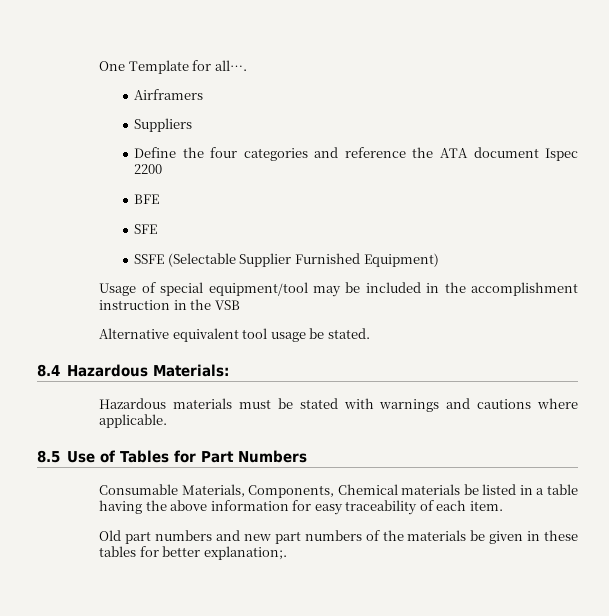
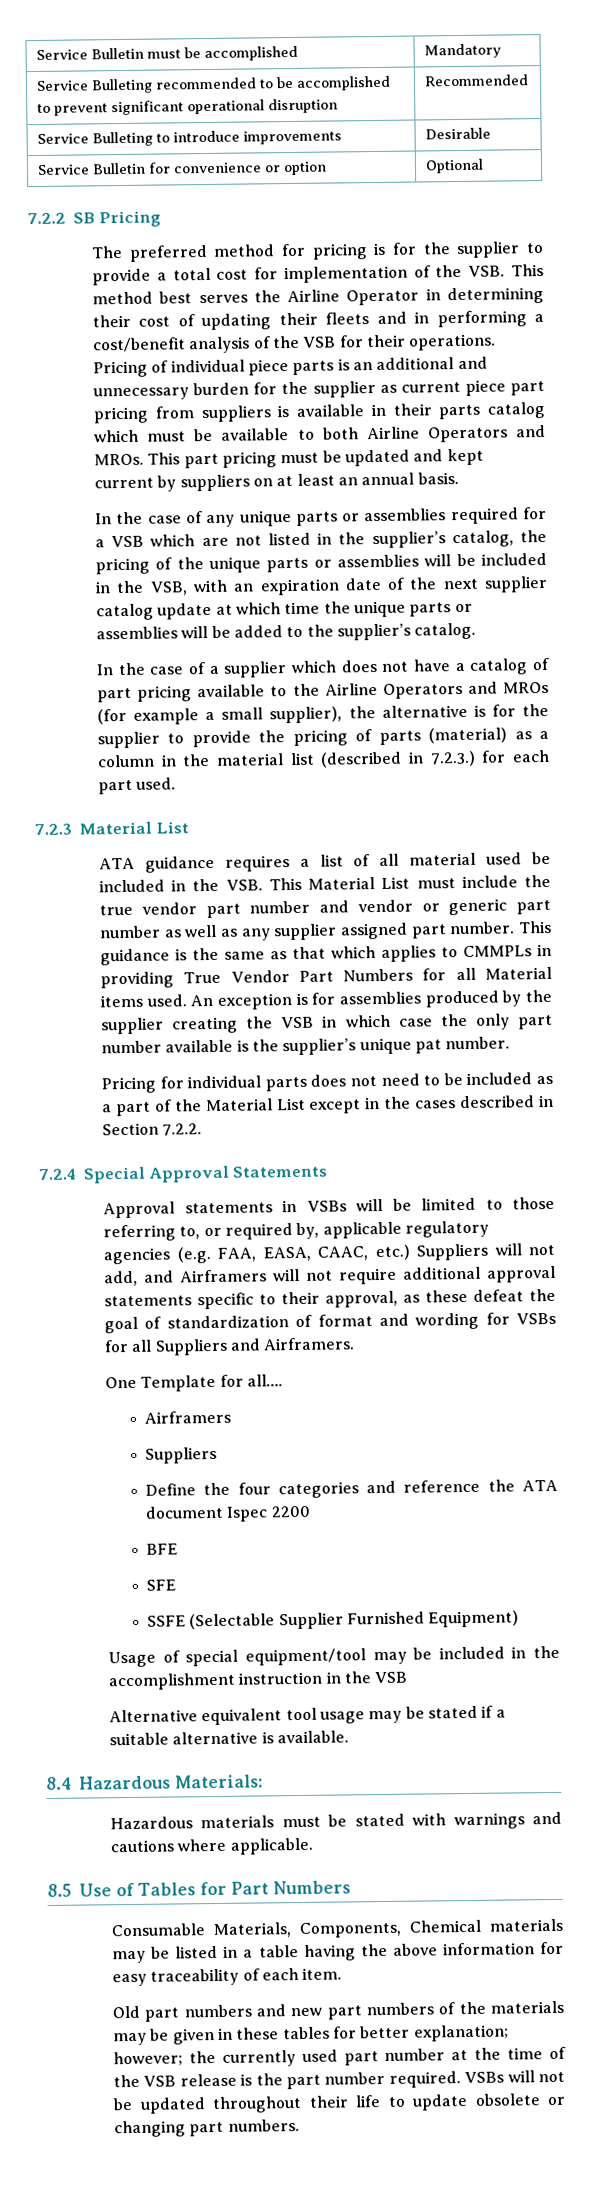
(99, 66) none -> [35,45,298,62] [423,43,501,59] [35,75,391,94] [36,98,338,116] [423,74,529,87] [36,130,342,147] [424,127,491,140] [36,161,327,176] [424,158,484,174] [27,210,161,228] [91,241,544,262] [92,264,544,286] [92,287,544,306] [92,310,544,331] [92,333,497,354] [93,356,488,378] [93,379,545,401] [93,401,545,424] [94,424,546,443] [94,448,484,469] [94,472,459,492] [95,506,547,528] [95,529,547,549] [95,552,547,575] [95,575,548,596] [96,600,473,621] [96,622,477,641] [96,657,549,678] [97,681,549,703] [97,703,549,725] [97,727,549,749] [97,749,550,768] [98,777,177,795] [34,821,189,836] [99,851,551,873] [99,874,551,893] [99,898,551,919] [99,920,552,941] [100,943,552,966] [100,966,552,989] [100,989,552,1010] [101,1013,553,1035] [101,1036,511,1056] [101,1072,554,1094] [102,1094,555,1117] [102,1122,203,1136] [38,1165,328,1184] [103,1196,555,1219] [103,1220,489,1242] [103,1243,555,1265] [104,1265,556,1287] [104,1288,556,1310] [104,1312,556,1334] [104,1337,356,1356] Service Bulletin must be accomplished | Mandatory // Service Bulleting recommended to be accomplished to prevent significant operational disruption | Recommended // Service Bulleting to introduce improvements | Desirable // Service Bulletin for convenience or option | Optional // 7.2.2 SB Pricing // The preferred method for pricing is for the supplier to provide a total cost for implementation of the VSB. This method best serves the Airline Operator in determining their cost of updating their fleets and in performing a cost/benefit analysis of the VSB for their operations. Pricing of individual piece parts is an additional and unnecessary burden for the supplier as current piece part pricing from suppliers is available in their parts catalog which must be available to both Airline Operators and MROs. This part pricing must be updated and kept current by suppliers on at least an annual basis. // In the case of any unique parts or assemblies required for a VSB which are not listed in the supplier’s catalog, the pricing of the unique parts or assemblies will be included in the VSB, with an expiration date of the next supplier catalog update at which time the unique parts or assemblies will be added to the supplier’s catalog. // In the case of a supplier which does not have a catalog of part pricing available to the Airline Operators and MROs (for example a small supplier), the alternative is for the supplier to provide the pricing of parts (material) as a column in the material list (described in 7.2.3.) for each part used. // 7.2.3 Material List // ATA guidance requires a list of all material used be included in the VSB. This Material List must include the true vendor part number and vendor or generic part number as well as any supplier assigned part number. This guidance is the same as that which applies to CMMPLs in providing True Vendor Part Numbers for all Material items used. An exception is for assemblies produced by the supplier creating the VSB in which case the only part number available is the supplier’s unique pat number. // Pricing for individual parts does not need to be included as a part of the Material List except in the cases described in Section 7.2.2. // 7.2.4 Special Approval Statements // Approval statements in VSBs will be limited to those referring to, or required by, applicable regulatory agencies (e.g. FAA, EASA, CAAC, etc.) Suppliers will not add, and Airframers will not require additional approval statements specific to their approval, as these defeat the goal of standardization of format and wording for VSBs for all Suppliers and Airframers. //
[309,328,370,339] be stated. -> [368,1705,506,1724] [109,1730,350,1746] may be stated if a suitable alternative is available.
(461, 489) none -> [112,1950,147,1964] may
(467, 535) none -> [113,2032,148,2046] may
[203,546,287,560] explanation;. -> [413,2024,509,2042] [113,2046,566,2067] [113,2070,565,2090] [113,2093,565,2114] [114,2119,300,2138] explanation; however; the currently used part number at the time of the VSB release is the part number required. VSBs will not be updated throughout their life to update obsolete or changing part numbers.

